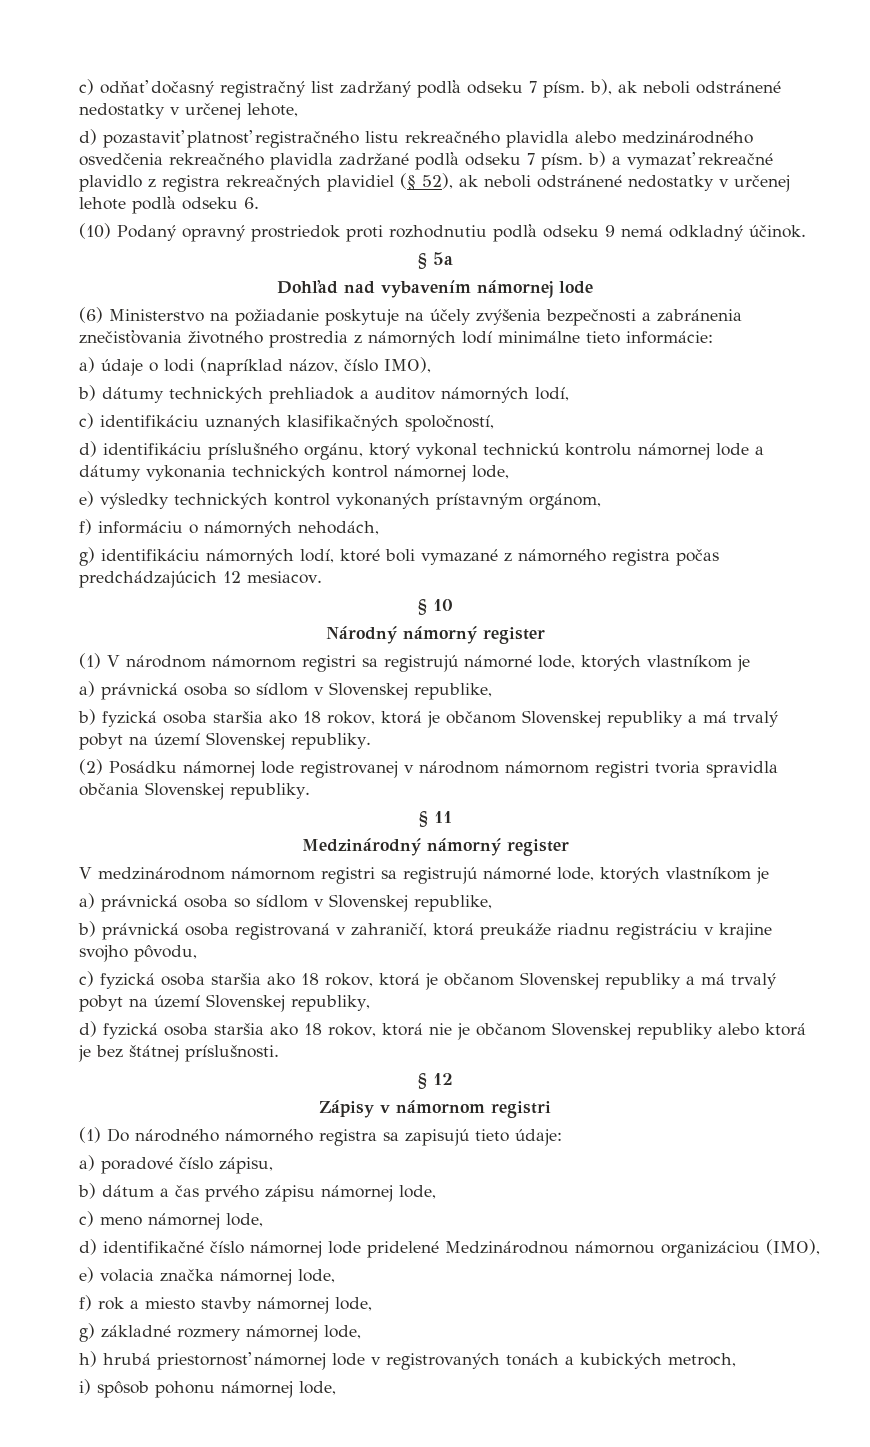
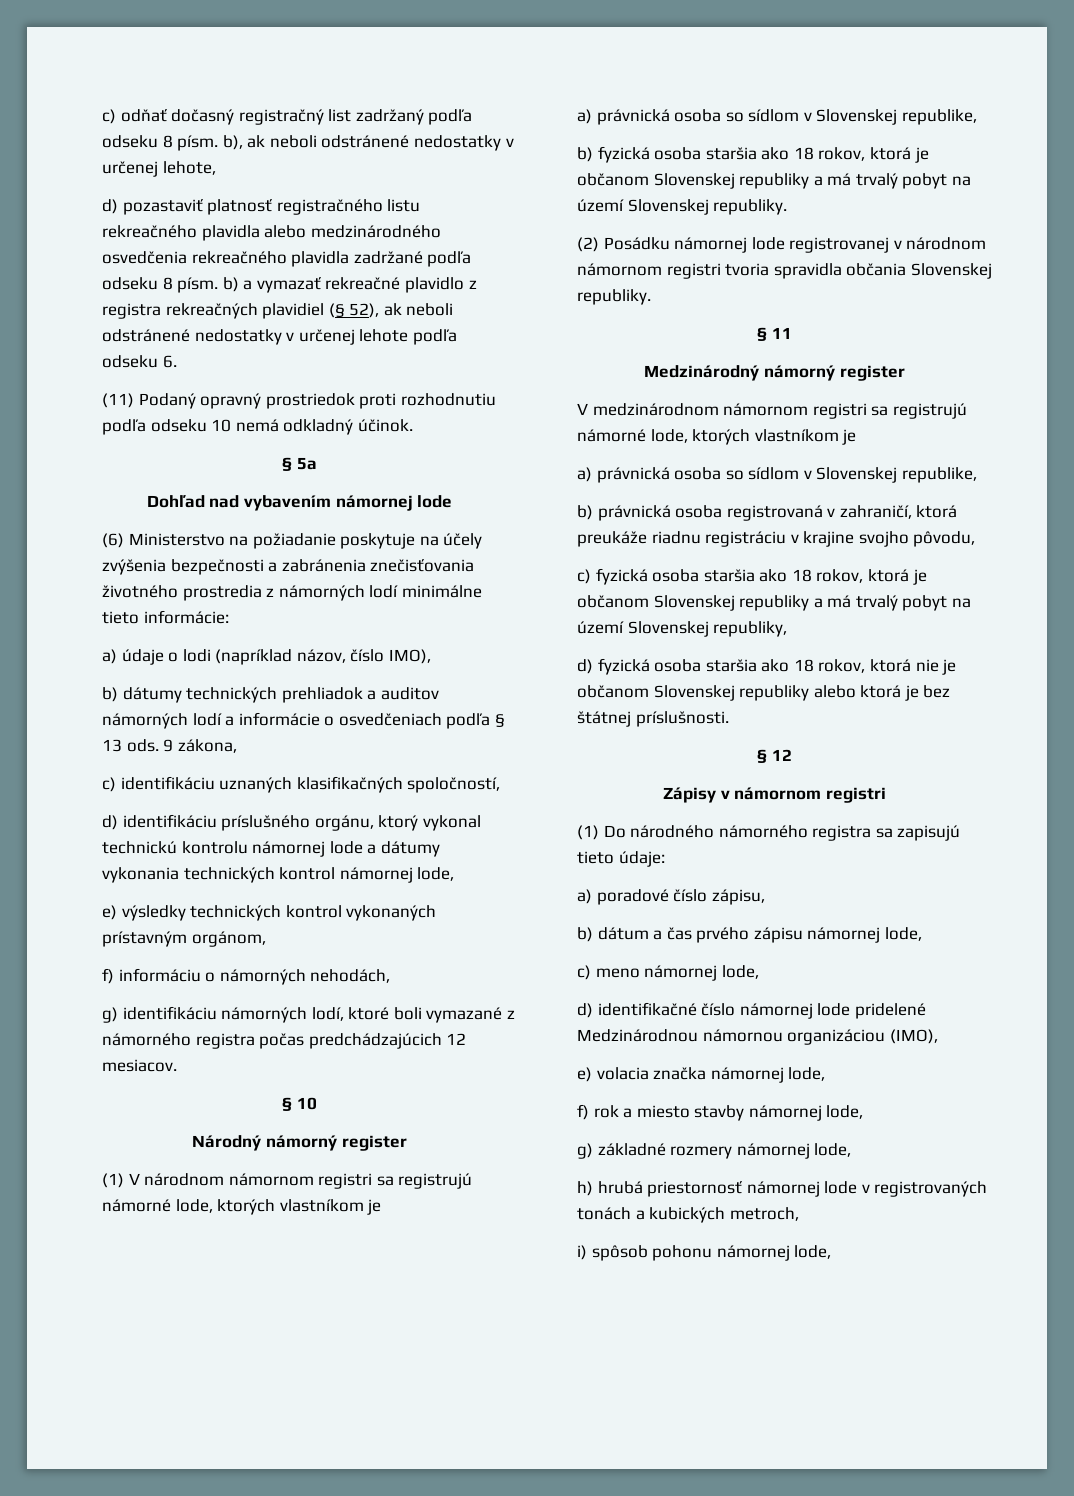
[529,81,538,93] 7 -> [162,135,173,148] 8
[527,153,536,165] 7 -> [162,277,173,290] 8
[79,223,112,239] (10) -> [101,393,134,408] (11)
[605,225,616,237] 9 -> [211,419,232,432] 10
[535,387,570,401] lodí, -> [192,712,506,729] [101,739,237,753] lodí a informácie o osvedčeniach podľa § 13 ods. 9 zákona,

